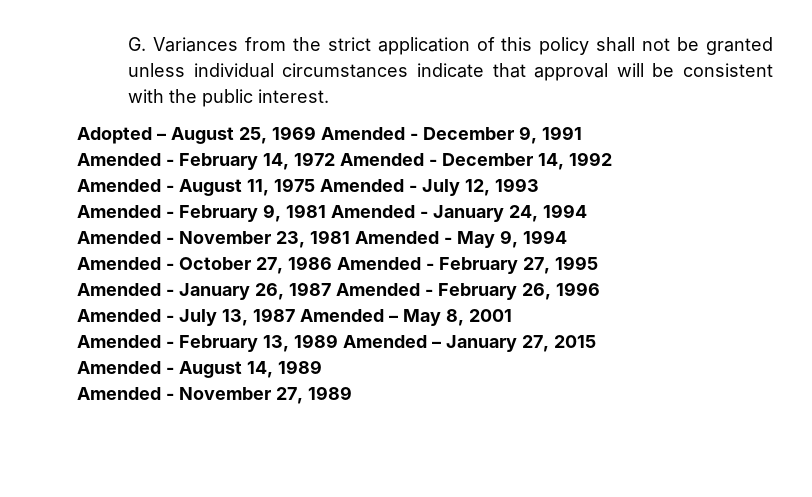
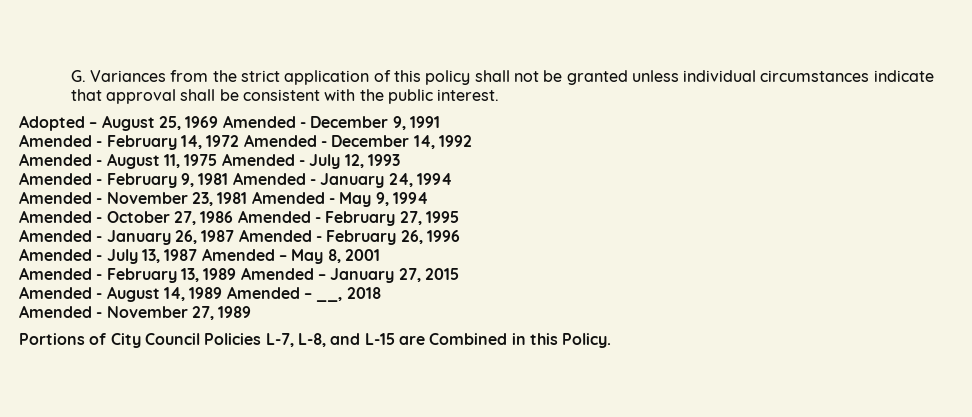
[616,63,644,77] will -> [180,89,216,101] shall
(322, 367) none -> [226,286,381,302] Amended – __, 2018
(352, 393) none -> [19,333,612,348] // Portions of City Council Policies L-7, L-8, and L-15 are Combined in this Policy.

